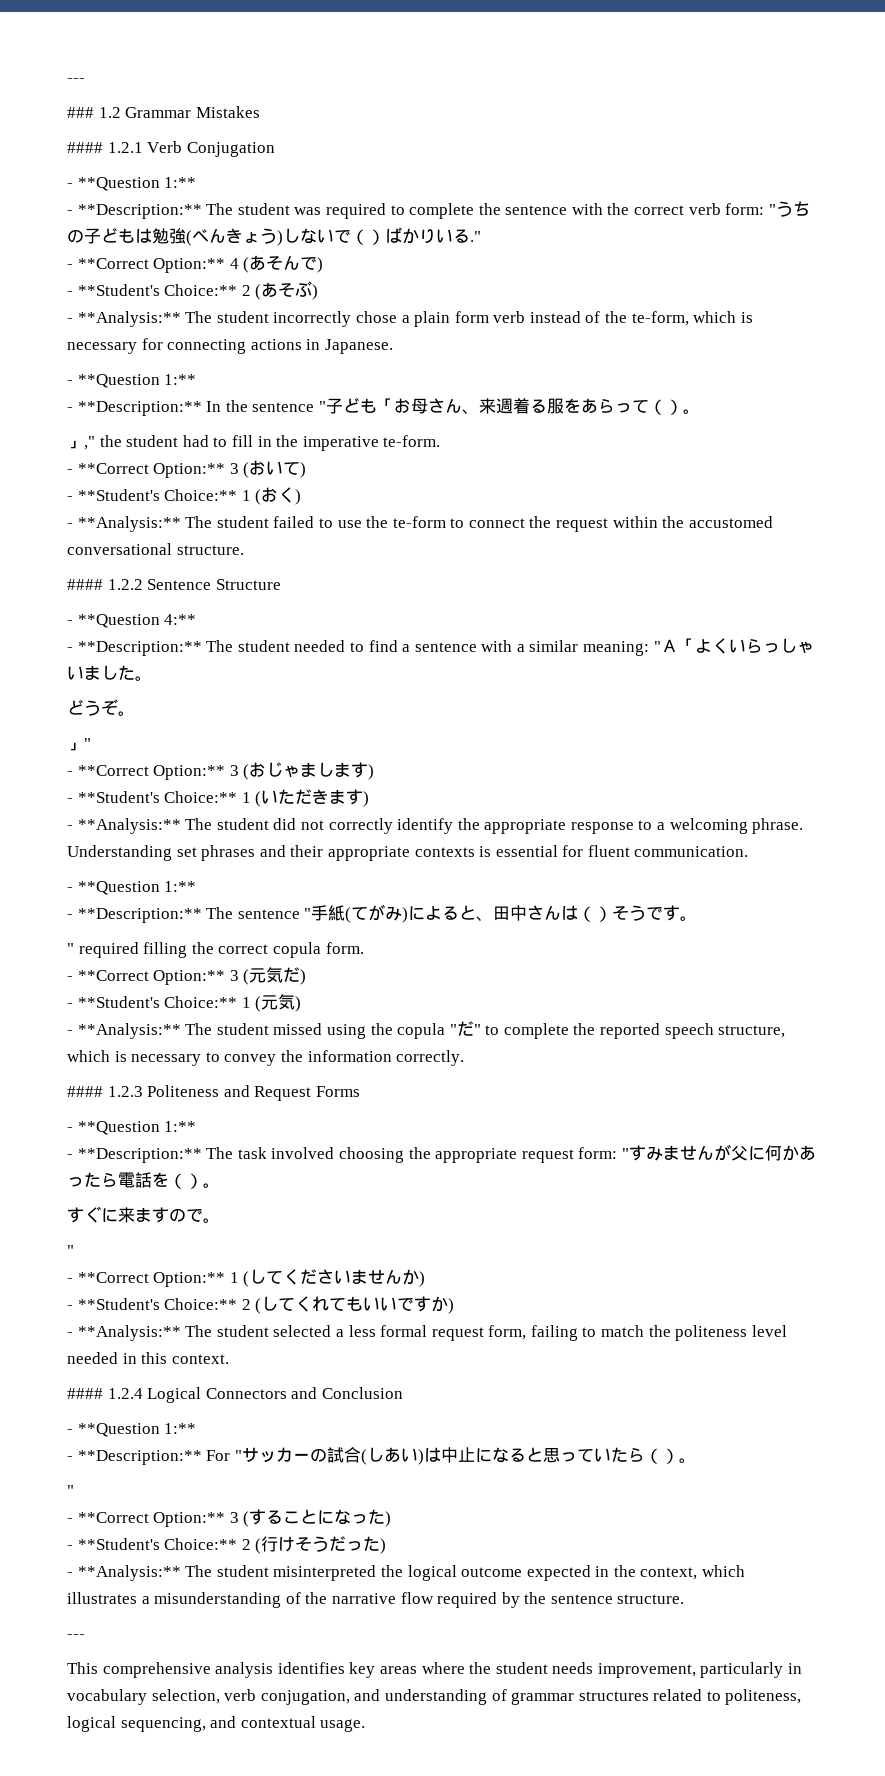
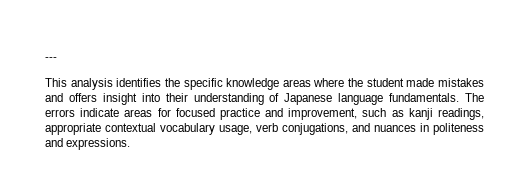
[67,78,85,83] [67,106,260,118] [67,141,275,157] [67,177,197,191] [67,201,810,219] [67,227,481,246] [67,255,324,273] [67,281,319,300] [67,311,753,327] [67,338,393,354] [67,374,197,388] [67,397,700,416] [67,435,441,451] [67,460,307,478] [67,487,302,505] [67,516,773,532] [67,543,244,555] [67,579,281,590] [67,614,197,628] [67,638,814,656] [67,665,152,681] [67,699,135,716] [67,738,91,751] [67,762,375,780] [67,789,370,807] [67,818,804,834] [67,845,749,861] [67,881,197,895] [67,904,698,923] [67,942,364,958] [67,967,307,985] [67,994,302,1012] [67,1021,786,1039] [67,1050,465,1066] [67,1085,360,1101] [67,1121,197,1135] [67,1144,816,1163] [67,1172,220,1189] [67,1206,220,1223] [67,1245,74,1256] [67,1269,426,1287] [67,1296,455,1314] [67,1325,787,1341] [67,1352,229,1364] [67,1387,403,1403] [67,1423,197,1437] [67,1447,696,1465] [67,1485,74,1496] [67,1509,392,1527] [67,1536,387,1554] [67,1565,746,1581] [67,1592,685,1608] [67,1634,85,1639] --- // ### 1.2 Grammar Mistakes // #### 1.2.1 Verb Conjugation // - **Question 1:** // - **Description:** The student was required to complete the sentence with the correct verb form: "うちの子どもは勉強(べんきょう)しないで（）ばかりいる." // - **Correct Option:** 4 (あそんで) // - **Student's Choice:** 2 (あそぶ) // - **Analysis:** The student incorrectly chose a plain form verb instead of the te-form, which is necessary for connecting actions in Japanese. // - **Question 1:** // - **Description:** In the sentence "子ども「お母さん、来週着る服をあらって（）。 // 」," the student had to fill in the imperative te-form. // - **Correct Option:** 3 (おいて) // - **Student's Choice:** 1 (おく) // - **Analysis:** The student failed to use the te-form to connect the request within the accustomed conversational structure. // #### 1.2.2 Sentence Structure // - **Question 4:** // - **Description:** The student needed to find a sentence with a similar meaning: "Ａ「よくいらっしゃいました。 // どうぞ。 // 」" // - **Correct Option:** 3 (おじゃまします) // - **Student's Choice:** 1 (いただきます) // - **Analysis:** The student did not correctly identify the appropriate response to a welcoming phrase. Understanding set phrases and their appropriate contexts is essential for fluent communication. // - **Question 1:** // - **Description:** The sentence "手紙(てがみ)によると、田中さんは（）そうです。 // " required filling the correct copula form. // - **Correct Option:** 3 (元気だ) // - **Student's Choice:** 1 (元気) // - **Analysis:** The student missed using the copula "だ" to complete the reported speech structure, which is necessary to convey the information correctly. // #### 1.2.3 Politeness and Request Forms // - **Question 1:** // - **Description:** The task involved choosing the appropriate request form: "すみませんが父に何かあったら電話を（）。 // すぐに来ますので。 // " // - **Correct Option:** 1 (してくださいませんか) // - **Student's Choice:** 2 (してくれてもいいですか) // - **Analysis:** The student selected a less formal request form, failing to match the politeness level needed in this context. // #### 1.2.4 Logical Connectors and Conclusion // - **Question 1:** // - **Description:** For "サッカーの試合(しあい)は中止になると思っていたら（）。 // " // - **Correct Option:** 3 (することになった) // - **Student's Choice:** 2 (行けそうだった) // - **Analysis:** The student misinterpreted the logical outcome expected in the context, which illustrates a misunderstanding of the narrative flow required by the sentence structure. // --- -> [45,57,57,61] ---
[102,1662,211,1678] comprehensive -> (67, 82) none
[349,1662,376,1678] key -> [164,78,280,90] the specific knowledge
[552,1662,803,1678] [67,1689,802,1705] [67,1716,366,1732] needs improvement, particularly in vocabulary selection, verb conjugation, and understanding of grammar structures related to politeness, logical sequencing, and contextual usage. -> [406,78,484,87] [45,93,484,105] [45,108,485,120] [45,123,484,135] [45,138,131,150] made mistakes and offers insight into their understanding of Japanese language fundamentals. The errors indicate areas for focused practice and improvement, such as kanji readings, appropriate contextual vocabulary usage, verb conjugations, and nuances in politeness and expressions.

